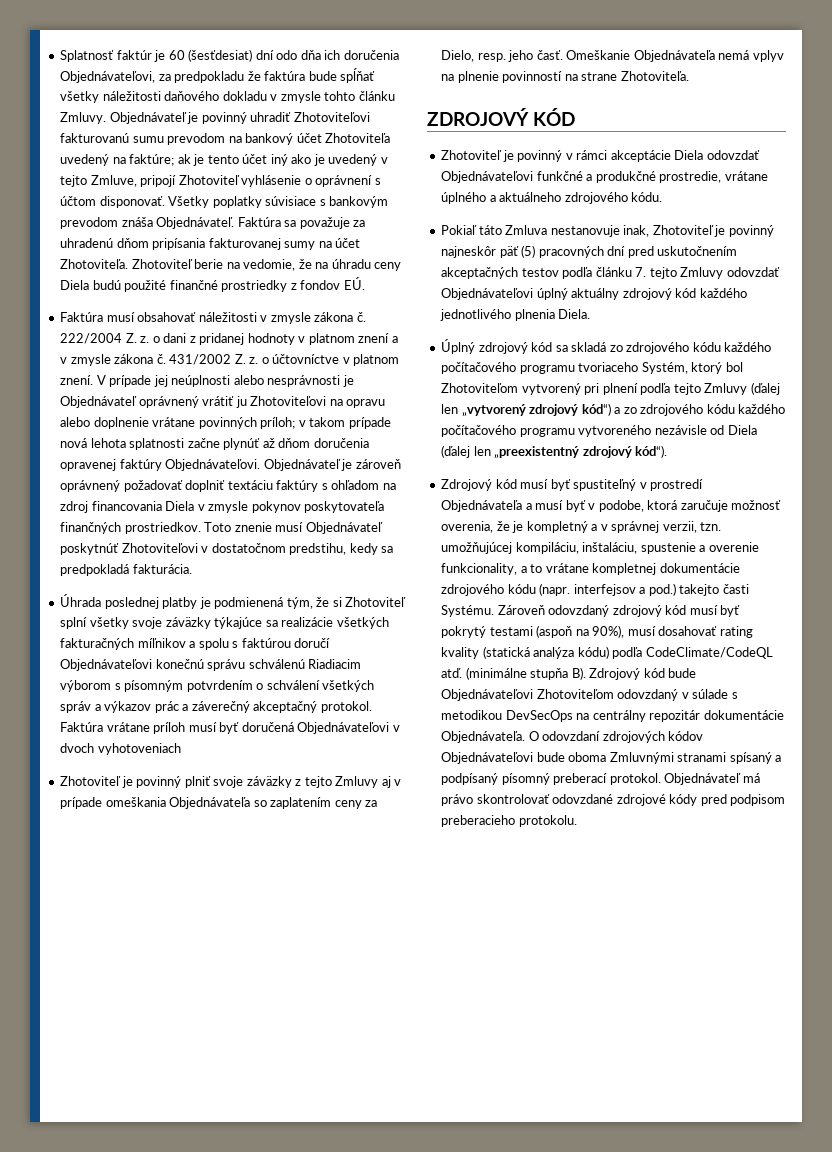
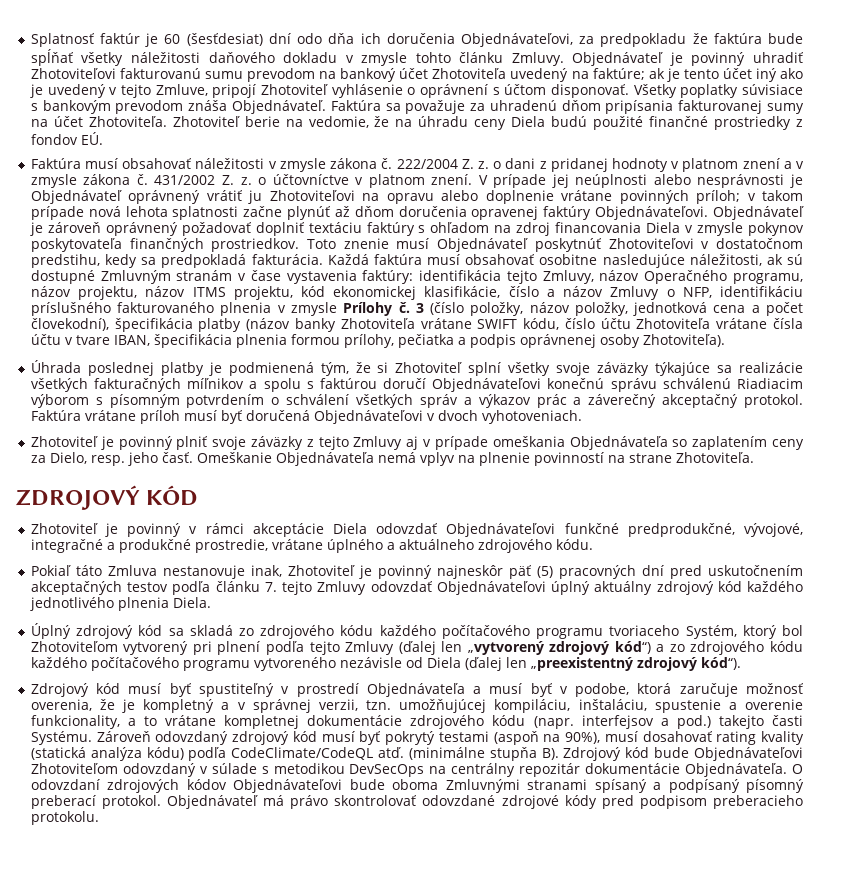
(192, 569) none -> [327,254,803,268] [30,270,804,284] [30,286,804,300] [30,302,803,316] [30,318,803,332] [30,334,725,348] Každá faktúra musí obsahovať osobitne nasledujúce náležitosti, ak sú dostupné Zmluvným stranám v čase vystavenia faktúry: identifikácia tejto Zmluvy, názov Operačného programu, názov projektu, názov ITMS projektu, kód ekonomickej klasifikácie, číslo a názov Zmluvy o NFP, identifikáciu príslušného fakturovaného plnenia v zmysle Prílohy č. 3 (číslo položky, názov položky, jednotková cena a počet človekodní), špecifikácia platby (názov banky Zhotoviteľa vrátane SWIFT kódu, číslo účtu Zhotoviteľa vrátane čísla účtu v tvare IBAN, špecifikácia plnenia formou prílohy, pečiatka a podpis oprávnenej osoby Zhotoviteľa).
[97,743,181,755] vyhotoveniach -> [481,410,582,424] vyhotoveniach.
(583, 176) none -> [627,523,803,537] [30,539,103,553] predprodukčné, vývojové, integračné

